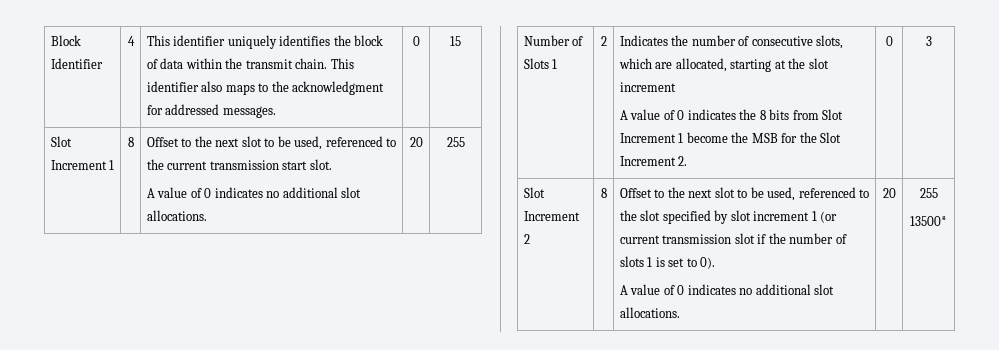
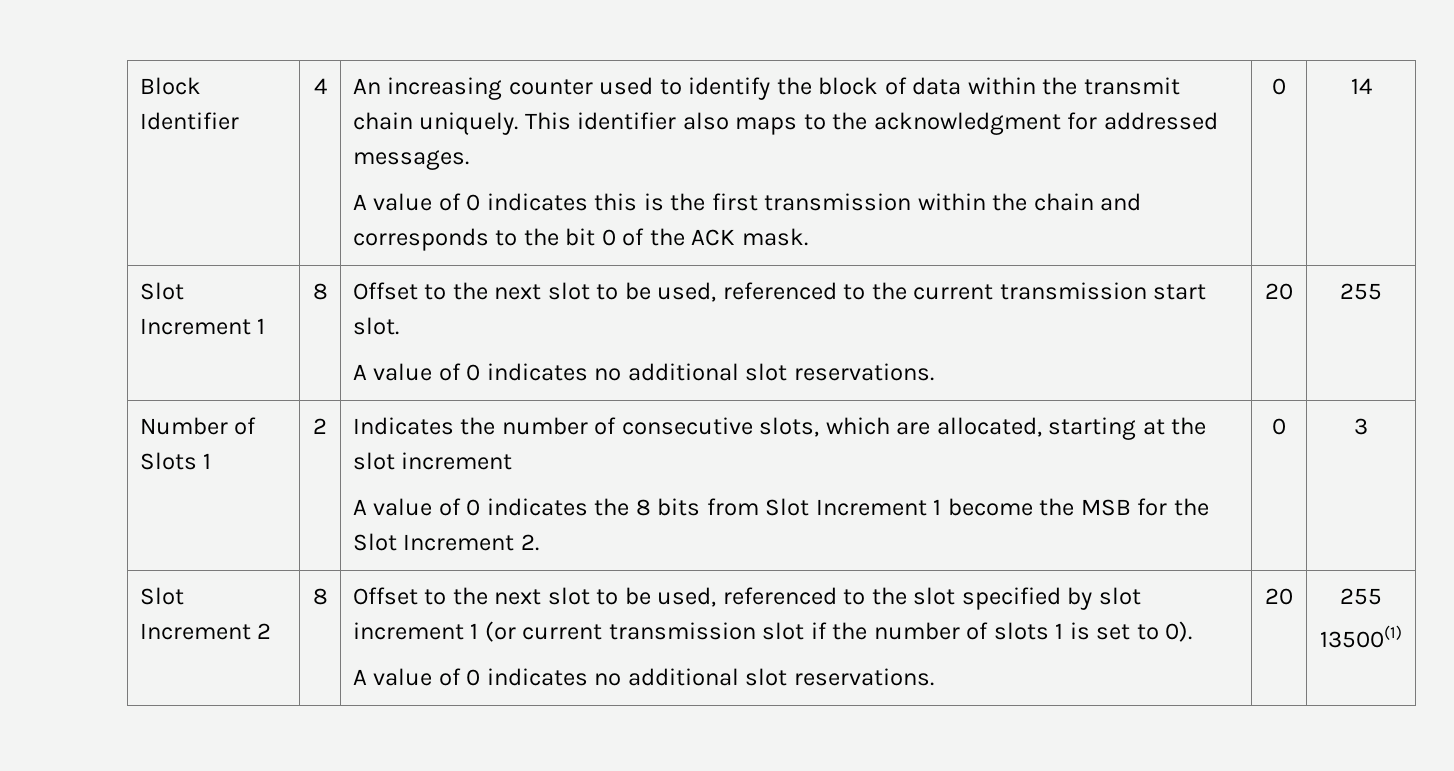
[146,35,331,49] This identifier uniquely identifies -> [352,77,771,100] An increasing counter used to identify
[295,58,328,69] chain. -> [352,112,519,135] chain uniquely.
[412,36,420,46] [450,36,461,46] | 0 | 15 -> [352,193,1142,211] [352,228,808,251] [1272,78,1286,95] [1350,78,1372,94] // A value of 0 indicates this is the first transmission within the chain and corresponds to the bit 0 of the ACK mask. | 0 | 14
[146,210,207,221] allocations. -> [793,363,934,381] reservations.
[619,307,680,318] [882,188,896,198] [919,188,938,198] [910,216,947,226] allocations. | 20 | 255 // 13500* -> [793,668,934,686] [1265,588,1293,605] [1340,588,1382,605] [1320,625,1402,648] reservations. | 20 | 255 // 13500(1)

